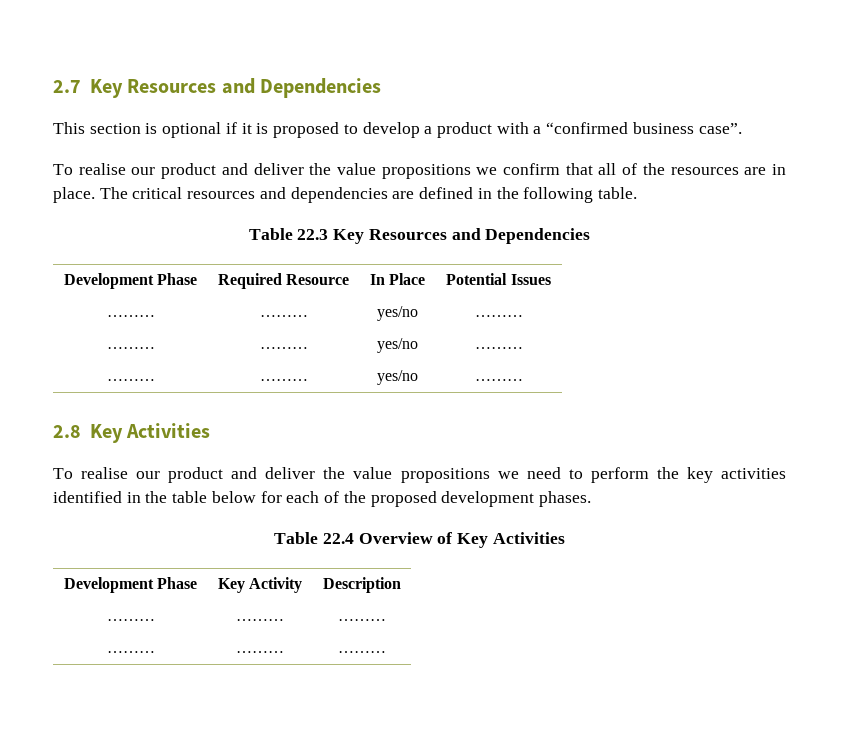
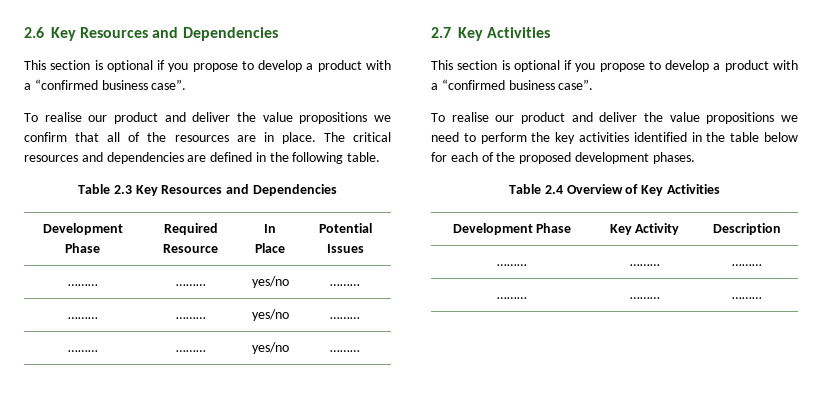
[53,80,81,93] 2.7 -> [24,27,44,38] 2.6
[241,122,340,138] it is proposed -> [168,63,238,72] you propose
[297,229,329,240] 22.3 -> [113,185,132,194] 2.3
[53,423,211,443] 2.8 Key Activities -> [431,27,551,41] [431,60,798,72] [431,79,594,90] 2.7 Key Activities // This section is optional if you propose to develop a product with a “confirmed business case”.
[322,533,354,544] 22.4 -> [544,185,563,194] 2.4

